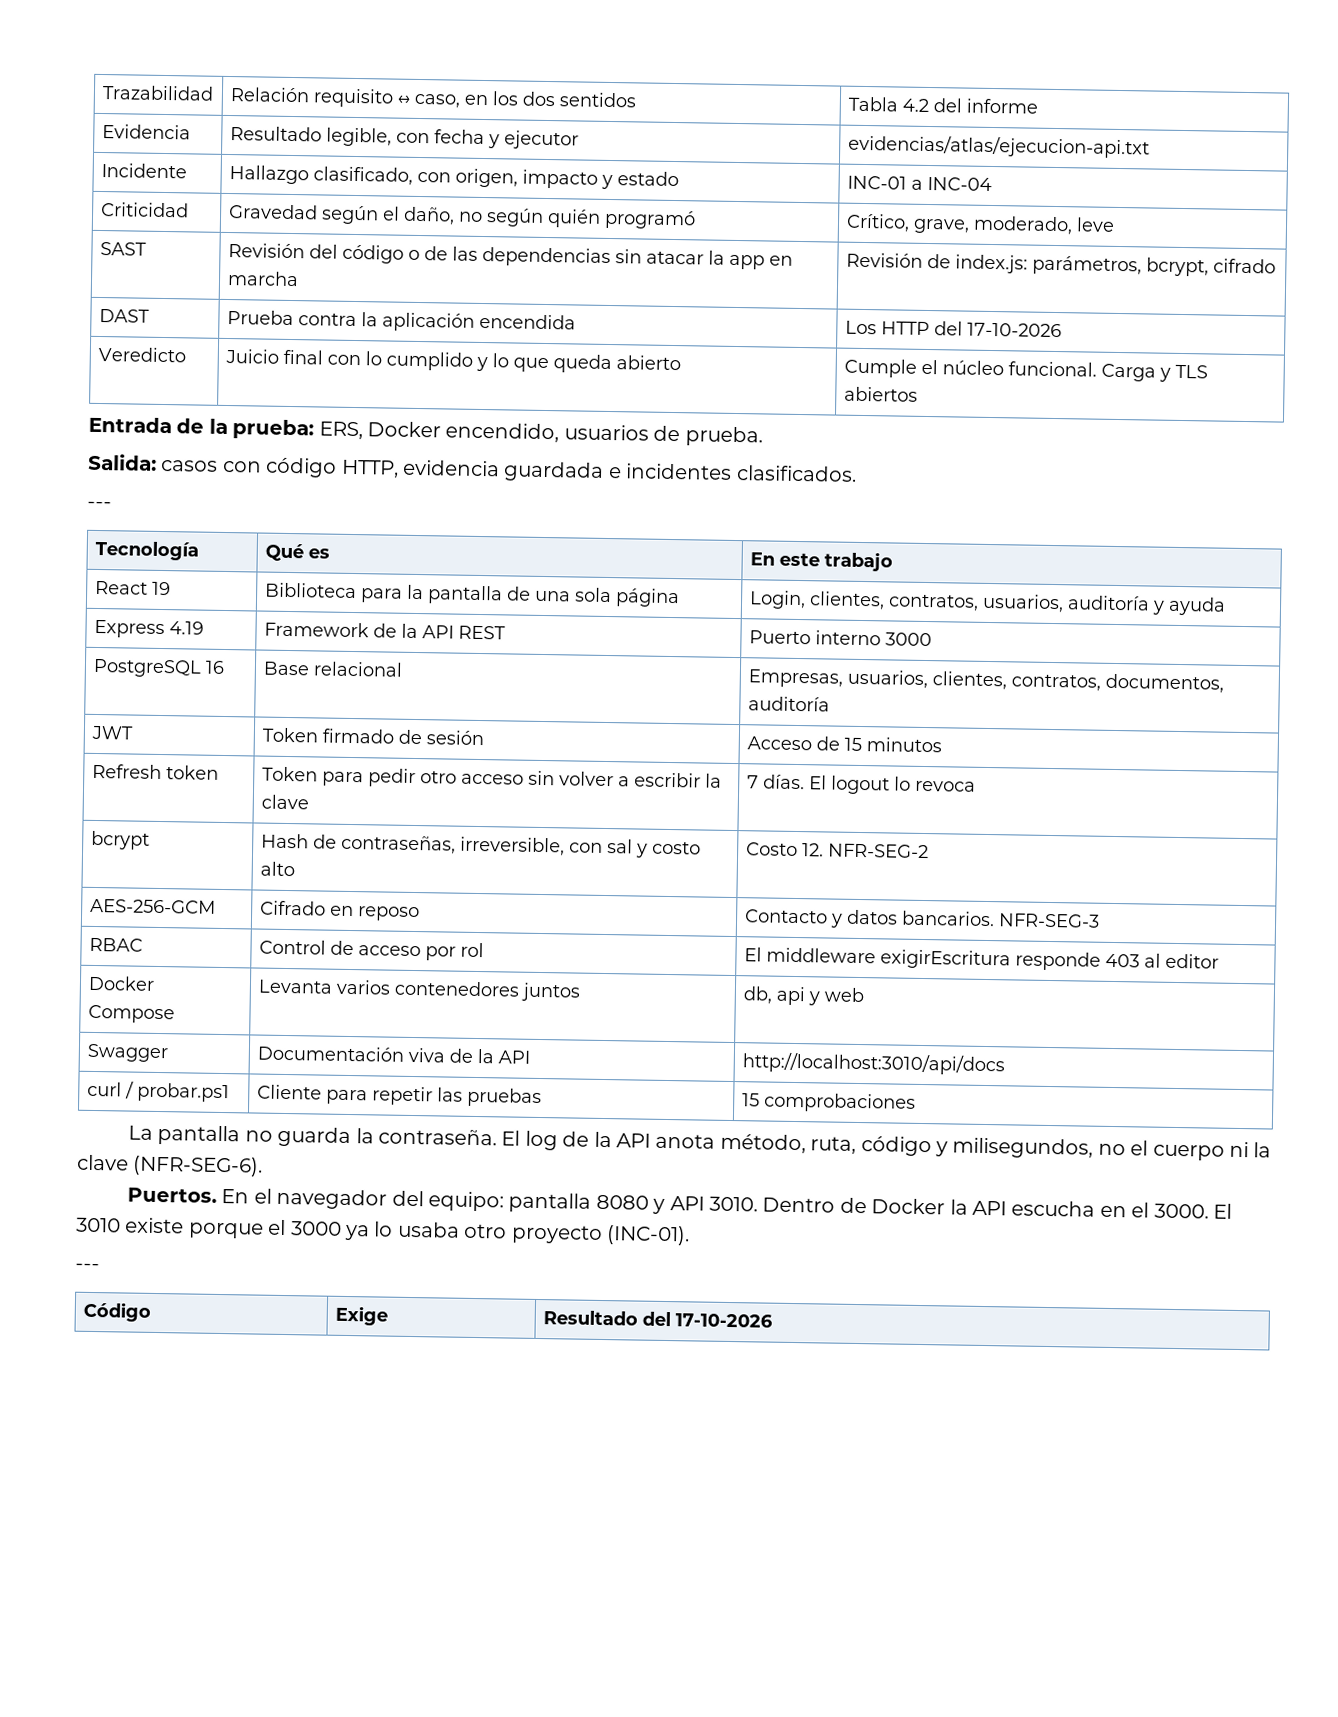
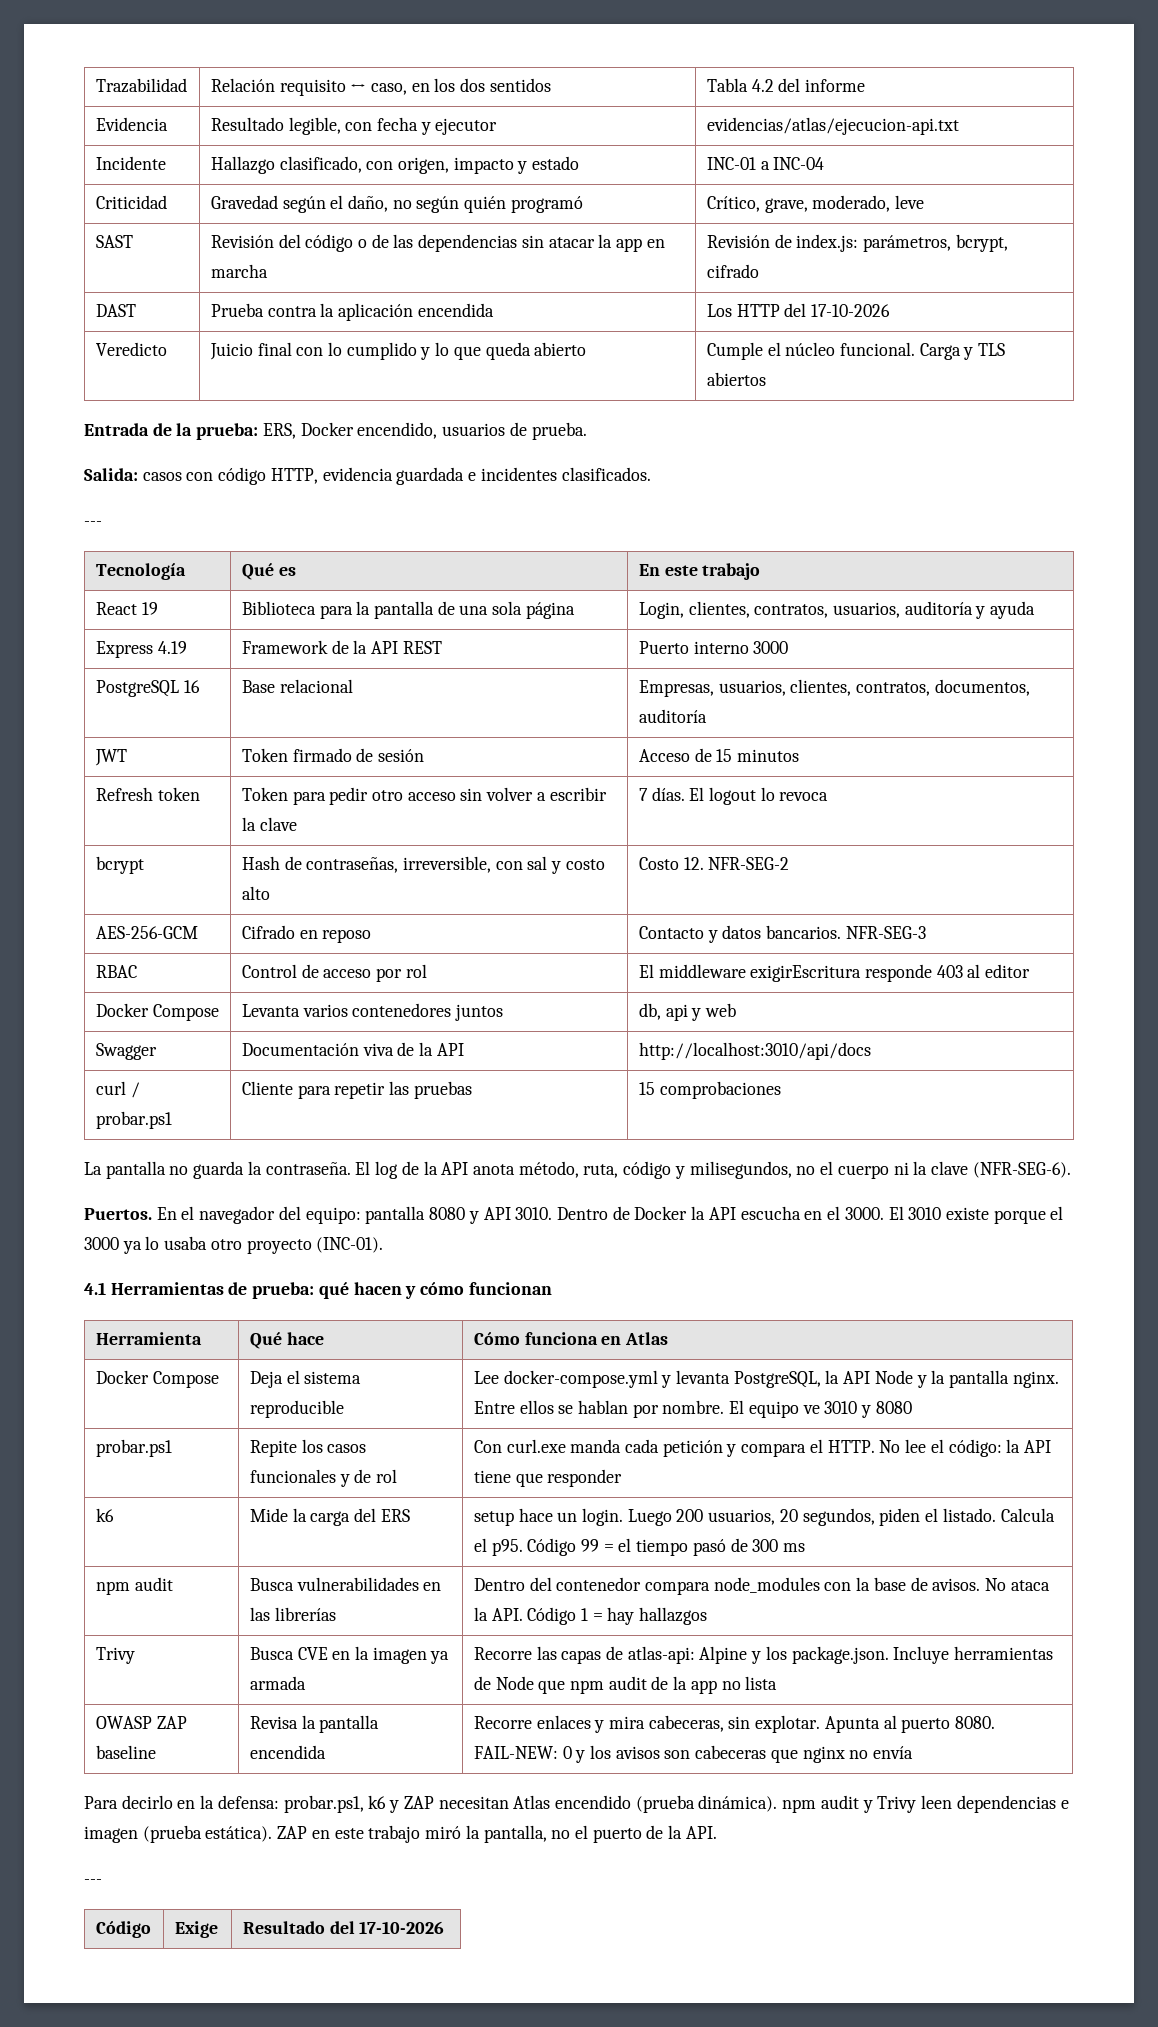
(690, 1235) none -> [84,1282,552,1299] [95,1332,202,1345] [249,1332,324,1349] [473,1332,669,1345] [95,1370,219,1388] [249,1370,362,1388] [249,1400,344,1418] [473,1370,1059,1388] [473,1400,912,1418] [95,1439,172,1457] [249,1439,367,1457] [249,1469,398,1487] [473,1439,1051,1457] [473,1469,623,1487] [95,1508,114,1522] [249,1508,410,1526] [473,1508,1055,1526] [473,1538,806,1556] [95,1577,173,1595] [249,1577,442,1591] [249,1607,336,1621] [473,1577,1050,1595] [473,1607,708,1625] [95,1647,135,1664] [249,1646,450,1664] [249,1676,306,1690] [473,1646,1054,1664] [473,1676,778,1694] [95,1716,187,1729] [95,1745,156,1759] [249,1715,380,1733] [249,1745,326,1759] [473,1715,996,1733] [473,1745,914,1763] [84,1795,1069,1813] [84,1825,717,1843] // 4.1 Herramientas de prueba: qué hacen y cómo funcionan // Herramienta | Qué hace | Cómo funciona en Atlas // Docker Compose | Deja el sistema reproducible | Lee docker-compose.yml y levanta PostgreSQL, la API Node y la pantalla nginx. Entre ellos se hablan por nombre. El equipo ve 3010 y 8080 // probar.ps1 | Repite los casos funcionales y de rol | Con curl.exe manda cada petición y compara el HTTP. No lee el código: la API tiene que responder // k6 | Mide la carga del ERS | setup hace un login. Luego 200 usuarios, 20 segundos, piden el listado. Calcula el p95. Código 99 = el tiempo pasó de 300 ms // npm audit | Busca vulnerabilidades en las librerías | Dentro del contenedor compara node_modules con la base de avisos. No ataca la API. Código 1 = hay hallazgos // Trivy | Busca CVE en la imagen ya armada | Recorre las capas de atlas-api: Alpine y los package.json. Incluye herramientas de Node que npm audit de la app no lista // OWASP ZAP baseline | Revisa la pantalla encendida | Recorre enlaces y mira cabeceras, sin explotar. Apunta al puerto 8080. FAIL-NEW: 0 y los avisos son cabeceras que nginx no envía // Para decirlo en la defensa: probar.ps1, k6 y ZAP necesitan Atlas encendido (prueba dinámica). npm audit y Trivy leen dependencias e imagen (prueba estática). ZAP en este trabajo miró la pantalla, no el puerto de la API.

